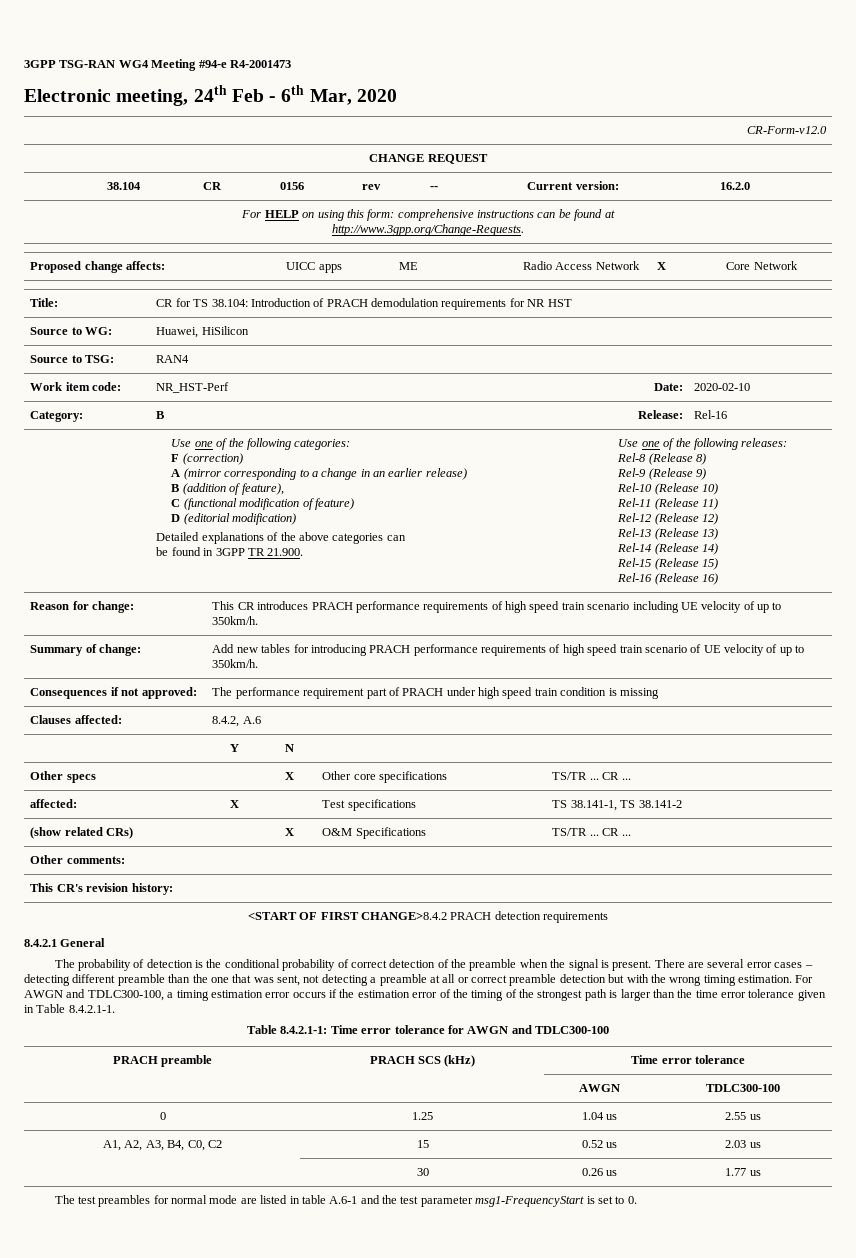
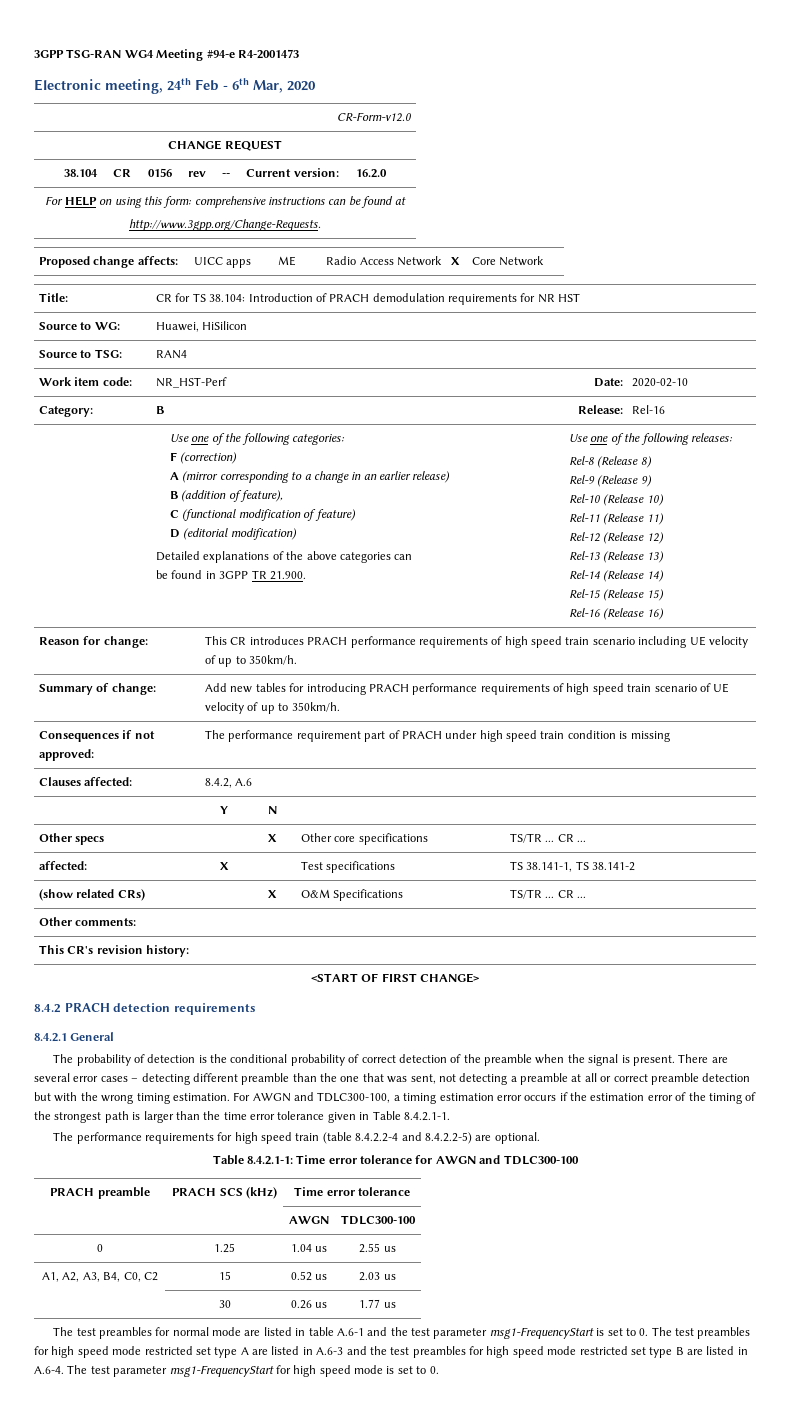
[361,912,447,920] CHANGE>8.4.2 -> [420,973,480,983] [34,1004,61,1013] CHANGE> // 8.4.2
(115, 1009) none -> [53,1132,540,1144] // The performance requirements for high speed train (table 8.4.2.2-4 and 8.4.2.2-5) are optional.
(637, 1200) none -> [651,1327,751,1339] [34,1346,748,1358] [34,1365,439,1377] The test preambles for high speed mode restricted set type A are listed in A.6-3 and the test preambles for high speed mode restricted set type B are listed in A.6-4. The test parameter msg1-FrequencyStart for high speed mode is set to 0.

